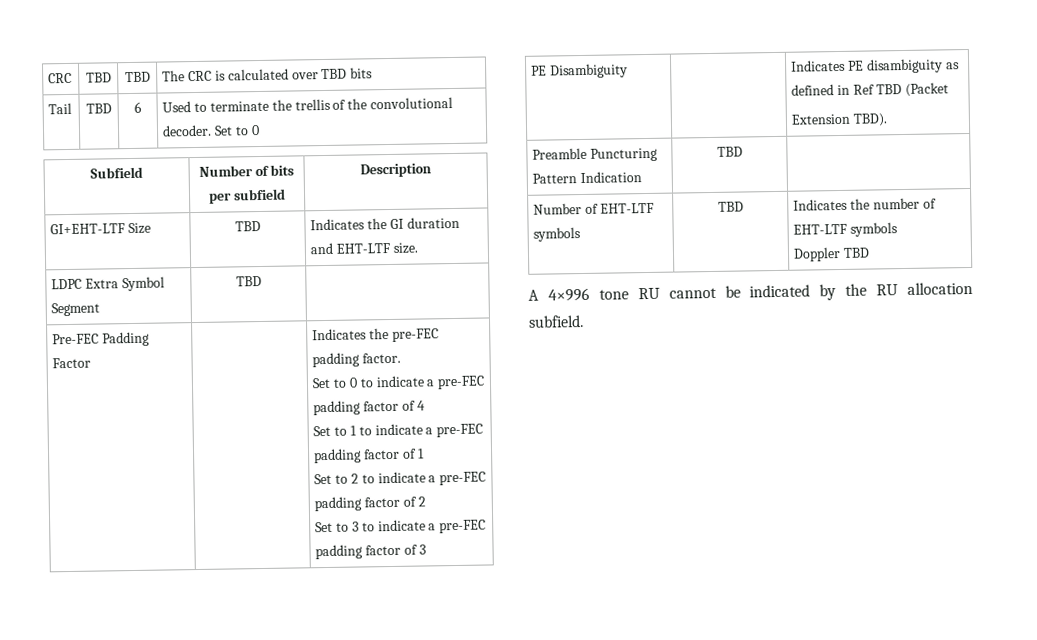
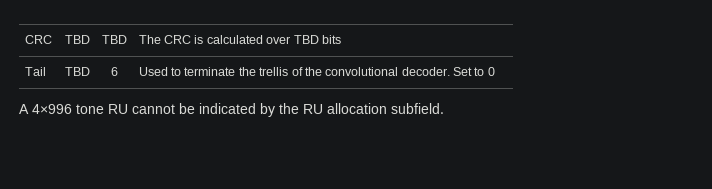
[90,166,143,179] [198,164,295,177] [208,188,286,204] [360,163,432,178] [50,222,152,235] [234,220,261,232] [310,216,460,231] [310,242,418,255] [51,276,165,292] [51,302,101,317] [235,275,262,287] [52,331,151,347] [52,357,92,369] [312,328,439,342] [312,352,402,368] [312,375,486,390] [313,400,425,416] [313,423,484,438] [313,448,425,464] [314,471,487,486] [314,496,426,512] [315,519,487,534] [315,544,426,560] [531,63,629,79] [791,58,960,74] [791,82,949,97] [791,113,889,127] [532,147,659,162] [532,171,643,184] [716,146,743,157] [533,202,654,215] [533,227,582,242] [717,201,744,212] [793,197,937,211] [793,222,899,237] [793,246,871,262] // Subfield | Number of bits per subfield | Description // GI+EHT-LTF Size | TBD | Indicates the GI duration and EHT-LTF size. // LDPC Extra Symbol Segment | TBD | // Pre-FEC Padding Factor | | Indicates the pre-FEC padding factor. // Set to 0 to indicate a pre-FEC padding factor of 4 // Set to 1 to indicate a pre-FEC padding factor of 1 // Set to 2 to indicate a pre-FEC padding factor of 2 // Set to 3 to indicate a pre-FEC padding factor of 3 // PE Disambiguity | | Indicates PE disambiguity as defined in Ref TBD (Packet // Extension TBD). // Preamble Puncturing Pattern Indication | TBD | // Number of EHT-LTF symbols | TBD | Indicates the number of EHT-LTF symbols // Doppler TBD -> (495, 71) none

